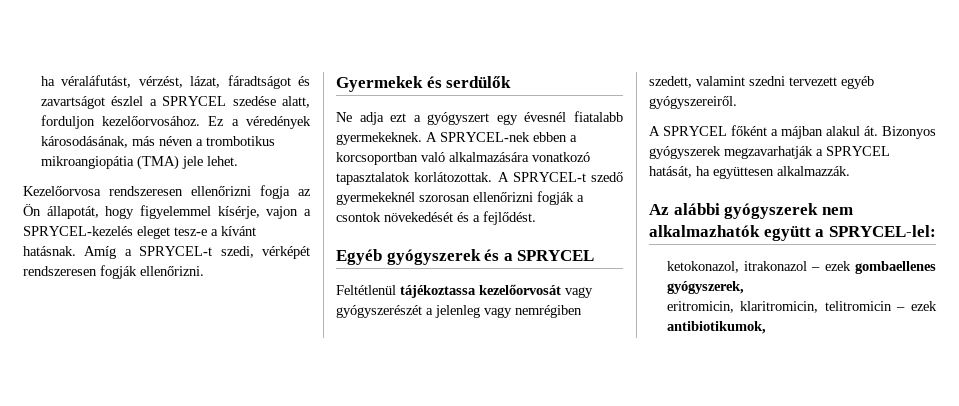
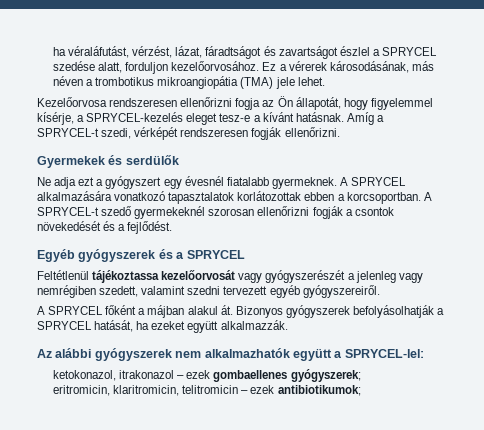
[246,116,311,129] véredények -> [288,61,327,71] vérerek
[266,206,299,219] vajon -> (74, 118) none
[336,132,577,145] [336,152,590,165] [336,172,493,185] gyermekeknek. A SPRYCEL-nek ebben a korcsoportban való alkalmazására vonatkozó tapasztalatok korlátozottak. -> [271,177,407,189] [37,191,421,204] gyermeknek. A SPRYCEL alkalmazására vonatkozó tapasztalatok korlátozottak ebben a korcsoportban.
[724,146,813,159] megzavarhatják -> [352,305,434,318] befolyásolhatják
[713,167,774,179] együttesen -> [151,321,219,333] ezeket együtt
[666,281,744,294] gyógyszerek, -> [290,369,361,382] gyógyszerek;
[666,321,766,334] antibiotikumok, -> [277,385,361,396] antibiotikumok;

